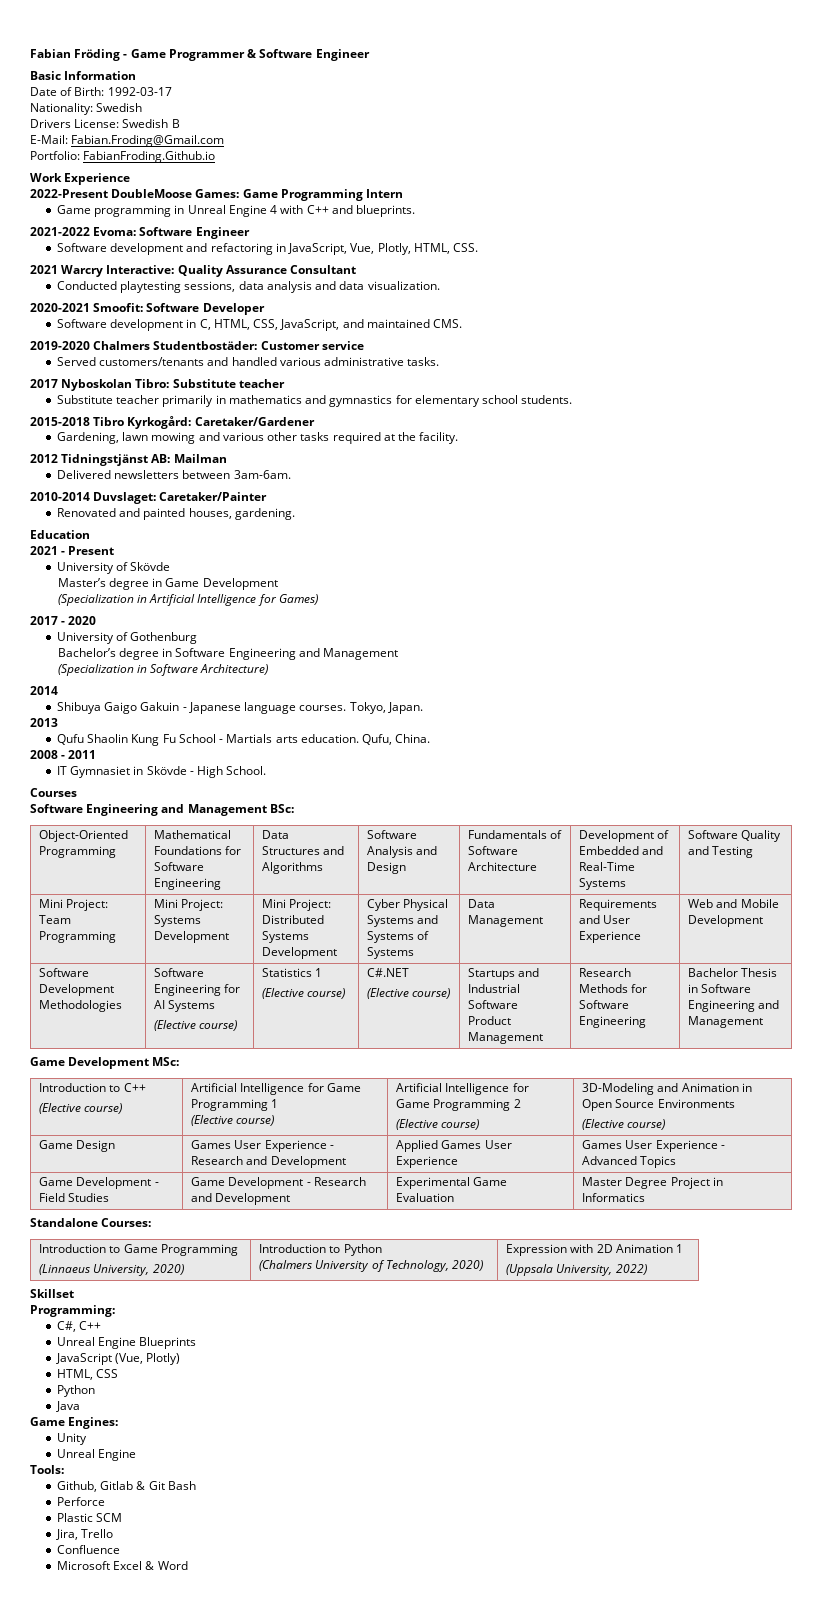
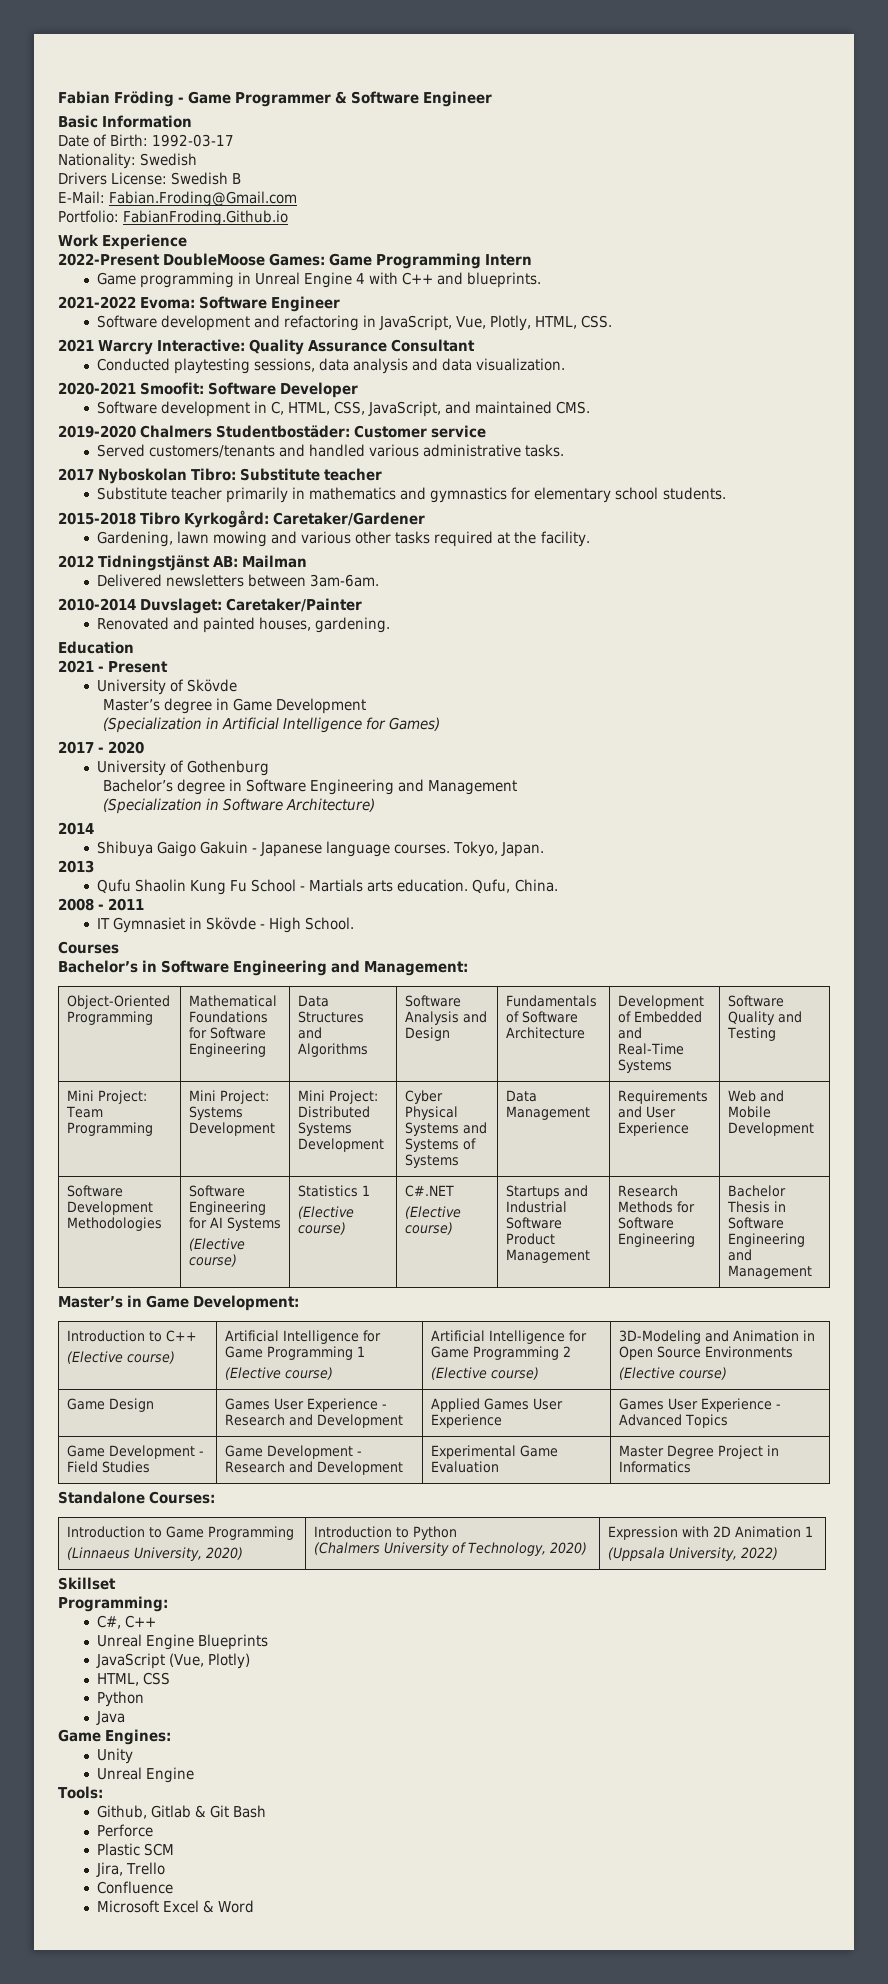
[30,804,294,816] Software Engineering and Management BSc: -> [58,960,469,976] Bachelor’s in Software Engineering and Management:
[30,1057,180,1069] Game Development MSc: -> [58,1295,300,1311] Master’s in Game Development:

